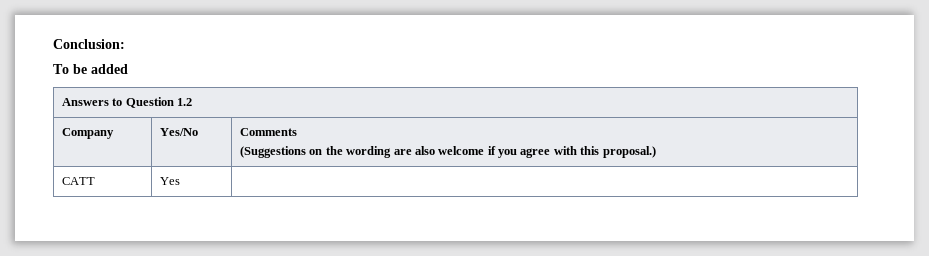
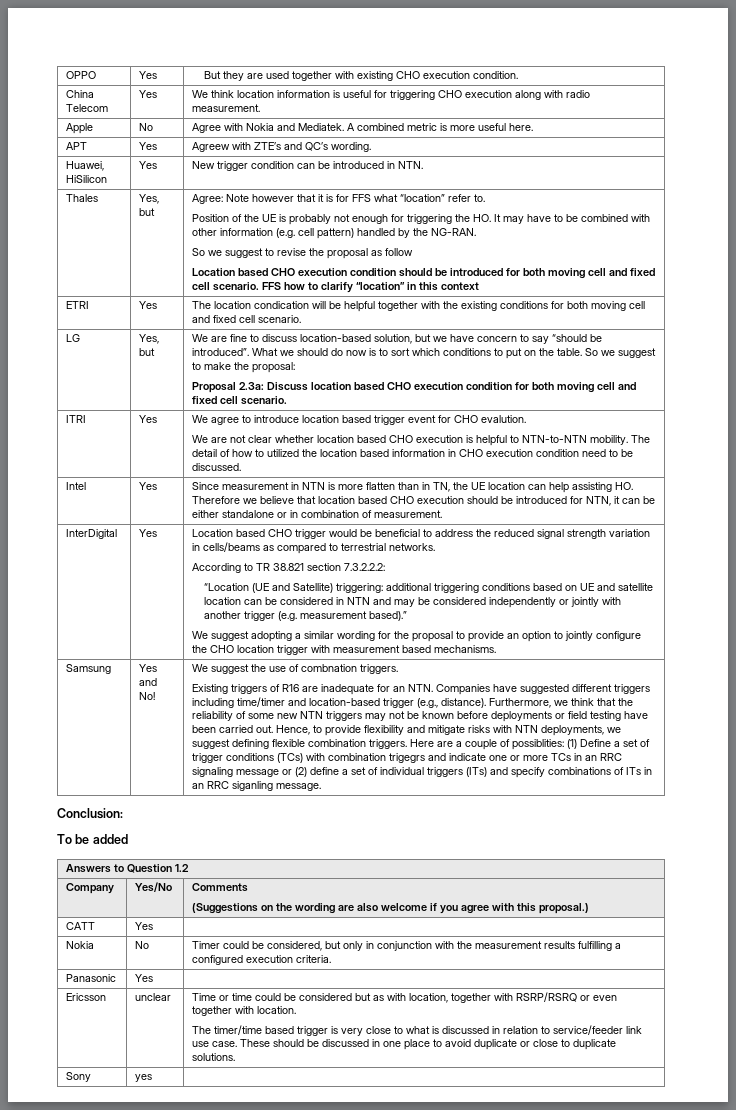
(53, 44) none -> [66,71,97,79] [139,71,158,79] [204,71,519,81] [66,90,95,98] [66,104,109,112] [139,90,158,98] [192,90,591,100] [192,104,261,112] [66,123,94,134] [139,123,154,131] [192,123,534,133] [66,142,88,150] [139,142,158,150] [192,142,372,152] [66,161,105,171] [66,175,108,183] [139,161,158,169] [192,161,424,171] [66,194,99,202] [139,194,160,204] [139,208,156,216] [192,194,486,204] [192,214,651,225] [192,228,477,239] [192,248,414,259] [192,268,656,279] [192,282,480,293] [66,301,90,309] [139,301,158,309] [192,301,646,312] [192,315,302,323] [66,334,81,342] [139,334,160,344] [139,348,156,356] [192,334,603,344] [192,348,657,359] [192,362,296,373] [192,382,637,393] [192,396,288,405] [66,415,87,423] [139,415,158,423] [192,415,527,425] [192,435,651,446] [192,449,634,457] [192,463,242,471] [66,482,87,490] [139,482,158,490] [192,482,634,493] [192,496,656,506] [192,510,443,518] [66,529,118,539] [139,529,158,537] [192,529,651,539] [192,542,436,554] [192,563,386,573] [204,583,654,593] [204,597,622,608] [204,611,408,621] [192,631,642,642] [192,645,497,655] [66,664,112,674] [139,664,158,672] [139,678,158,686] [139,692,156,700] [192,664,399,674] [192,684,651,695] [192,697,634,708] [192,711,649,722] [192,725,622,736] [192,739,651,750] [192,753,623,763] [192,767,653,778] [192,781,322,791] OPPO | Yes | But they are used together with existing CHO execution condition. // China Telecom | Yes | We think location information is useful for triggering CHO execution along with radio measurement. // Apple | No | Agree with Nokia and Mediatek. A combined metric is more useful here. // APT | Yes | Agreew with ZTE’s and QC’s wording. // Huawei, HiSilicon | Yes | New trigger condition can be introduced in NTN. // Thales | Yes, but | Agree: Note however that it is for FFS what “location” refer to. // Position of the UE is probably not enough for triggering the HO. It may have to be combined with other information (e.g. cell pattern) handled by the NG-RAN. // So we suggest to revise the proposal as follow // Location based CHO execution condition should be introduced for both moving cell and fixed cell scenario. FFS how to clarify “location” in this context // ETRI | Yes | The location condication will be helpful together with the existing conditions for both moving cell and fixed cell scenario. // LG | Yes, but | We are fine to discuss location-based solution, but we have concern to say “should be introduced”. What we should do now is to sort which conditions to put on the table. So we suggest to make the proposal: // Proposal 2.3a: Discuss location based CHO execution condition for both moving cell and fixed cell scenario. // ITRI | Yes | We agree to introduce location based trigger event for CHO evalution. // We are not clear whether location based CHO execution is helpful to NTN-to-NTN mobility. The detail of how to utilized the location based information in CHO execution condition need to be discussed. // Intel | Yes | Since measurement in NTN is more flatten than in TN, the UE location can help assisting HO. Therefore we believe that location based CHO execution should be introduced for NTN, it can be either standalone or in combination of measurement. // InterDigital | Yes | Location based CHO trigger would be beneficial to address the reduced signal strength variation in cells/beams as compared to terrestrial networks. // According to TR 38.821 section 7.3.2.2.2: // “Location (UE and Satellite) triggering: additional triggering conditions based on UE and satellite location can be considered in NTN and may be considered independently or jointly with another trigger (e.g. measurement based).” // We suggest adopting a similar wording for the proposal to provide an option to jointly configure the CHO location trigger with measurement based mechanisms. // Samsung | Yes and No! | We suggest the use of combnation triggers. // Existing triggers of R16 are inadequate for an NTN. Companies have suggested different triggers including time/timer and location-based trigger (e.g., distance). Furthermore, we think that the reliability of some new NTN triggers may not be known before deployments or field testing have been carried out. Hence, to provide flexibility and mitigate risks with NTN deployments, we suggest defining flexible combination triggers. Here are a couple of possiblities: (1) Define a set of trigger conditions (TCs) with combination trigegrs and indicate one or more TCs in an RRC signaling message or (2) define a set of individual triggers (ITs) and specify combinations of ITs in an RRC siganling message. //
(181, 181) none -> [66,941,95,949] [135,941,150,949] [192,941,622,951] [192,955,332,965] [66,974,117,982] [135,974,154,982] [66,993,107,1001] [135,993,172,1001] [192,992,618,1003] [192,1006,297,1016] [192,1025,643,1036] [192,1039,617,1050] [192,1053,236,1061] [66,1072,92,1082] [135,1074,153,1082] // Nokia | No | Timer could be considered, but only in conjunction with the measurement results fulfilling a configured execution criteria. // Panasonic | Yes | // Ericsson | unclear | Time or time could be considered but as with location, together with RSRP/RSRQ or even together with location. // The timer/time based trigger is very close to what is discussed in relation to service/feeder link use case. These should be discussed in one place to avoid duplicate or close to duplicate solutions. // Sony | yes |

